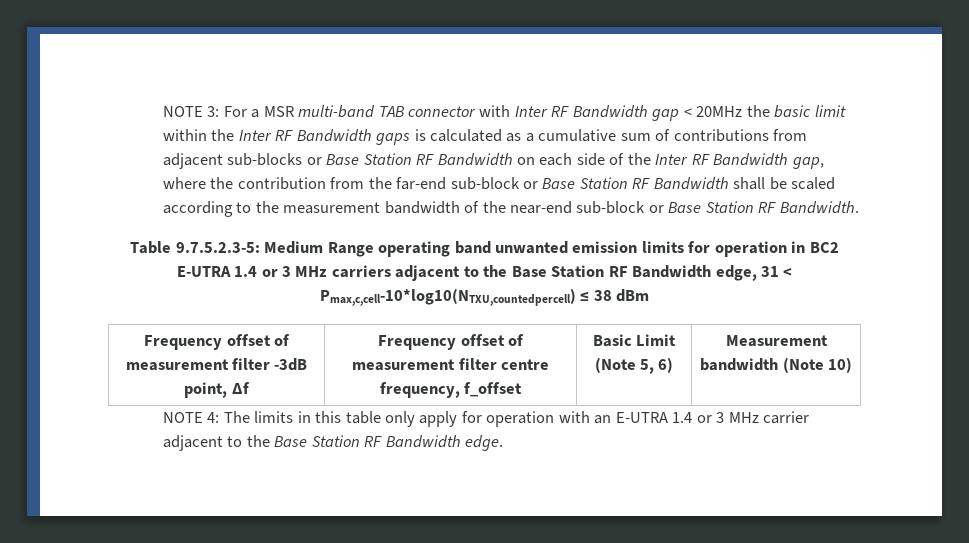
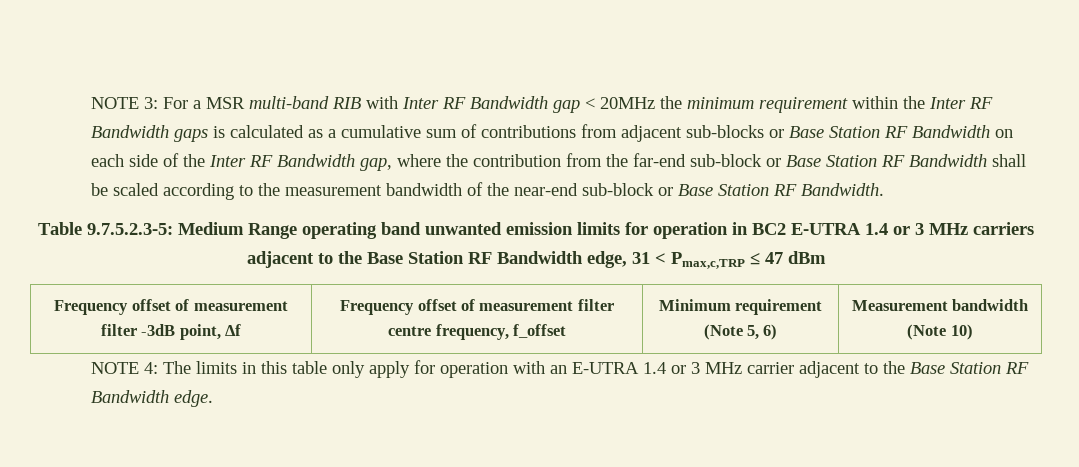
[378,106,476,117] TAB connector -> [332,97,362,109] RIB
[774,105,846,118] basic limit -> [687,97,849,113] minimum requirement
[319,288,612,306] Pmax,c,cell-10*log10(NTXU,countedpercell) ≤ 38 -> [671,252,783,269] Pmax,c,TRP ≤ 47
[592,334,677,347] Basic Limit -> [658,299,823,315] Minimum requirement

